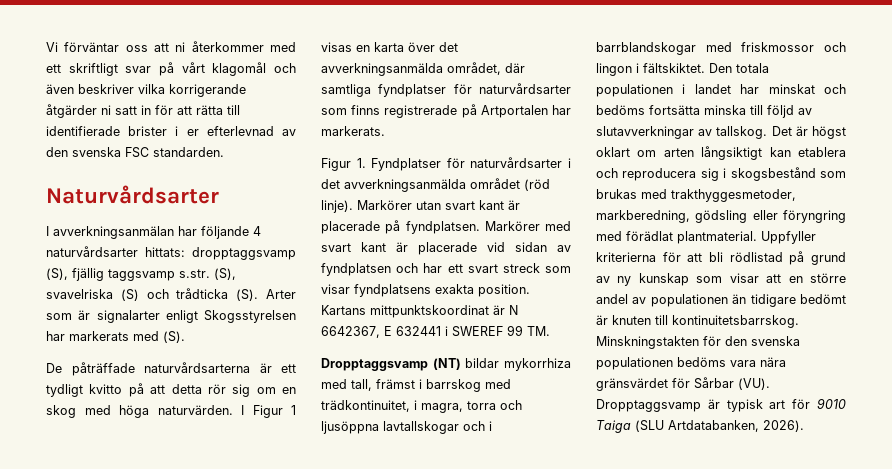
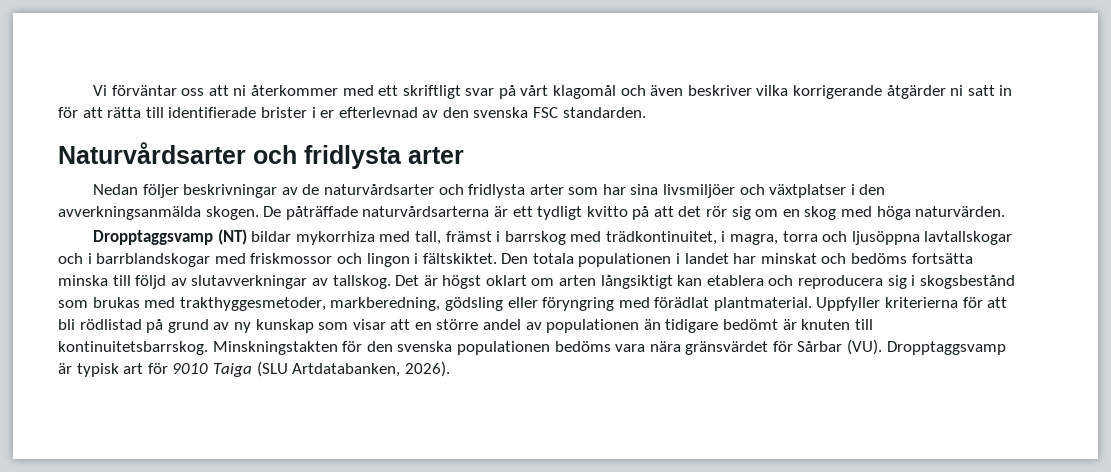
[46,226,261,239] [46,246,296,260] [46,268,236,281] [46,288,296,301] [46,310,296,323] [46,331,185,343] // I avverkningsanmälan har följande 4 naturvårdsarter hittats: dropptaggsvamp (S), fjällig taggsvamp s.str. (S), svavelriska (S) och trådticka (S). Arter som är signalarter enligt Skogsstyrelsen har markerats med (S). // -> [253,145,464,169] [93,184,886,198] [58,206,259,220] och fridlysta arter // Nedan följer beskrivningar av de naturvårdsarter och fridlysta arter som har sina livsmiljöer och växtplatser i den avverkningsanmälda skogen.
[171,384,202,394] detta -> [678,206,702,217] det
[241,405,296,418] [321,42,458,52] [321,62,525,76] [321,83,571,97] [321,104,571,118] [321,126,385,136] [321,157,571,171] [321,178,550,192] [321,200,520,213] [321,220,571,234] [321,242,571,255] [321,263,571,276] [321,284,530,297] [321,305,518,318] [321,325,550,338] I Figur 1 visas en karta över det avverkningsanmälda området, där samtliga fyndplatser för naturvårdsarter som finns registrerade på Artportalen har markerats. // Figur 1. Fyndplatser för naturvårdsarter i det avverkningsanmälda området (röd linje). Markörer utan svart kant är placerade på fyndplatsen. Markörer med svart kant är placerade vid sidan av fyndplatsen och har ett svart streck som visar fyndplatsens exakta position. Kartans mittpunktskoordinat är N 6642367, E 632441 i SWEREF 99 TM. -> (1006, 211) none

